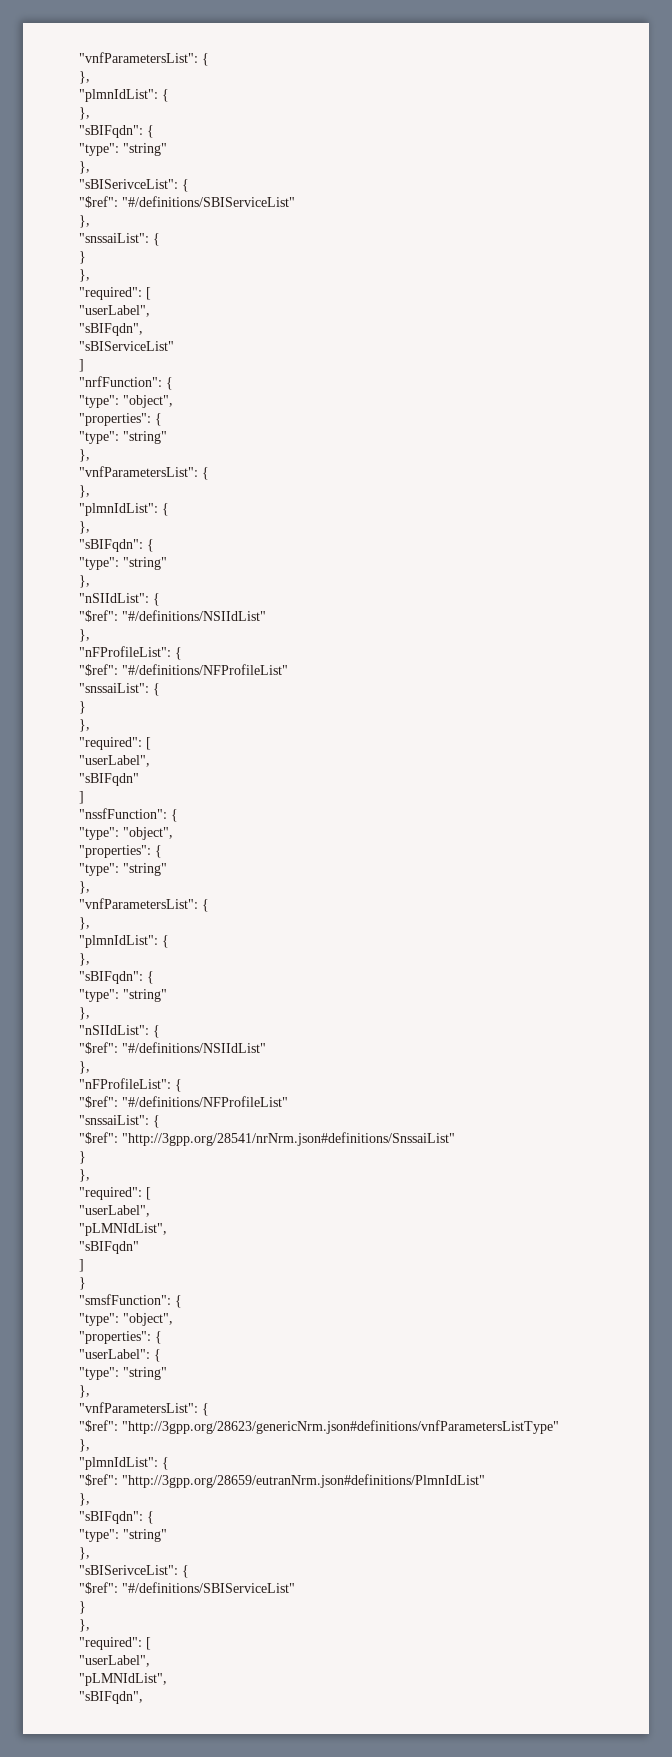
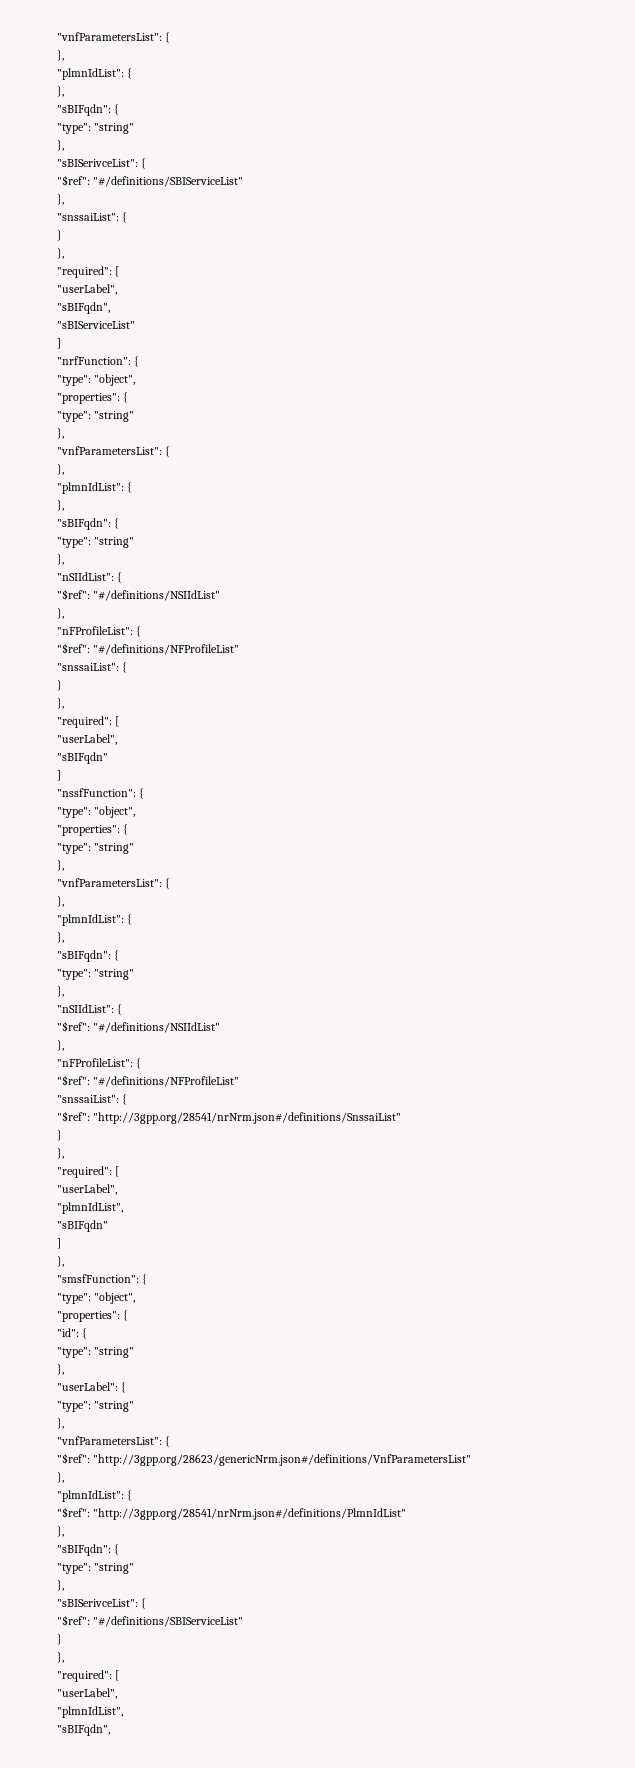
[122,1132,455,1146] [79,1151,86,1164] [79,1169,90,1182] [79,1187,151,1200] [79,1205,150,1217] [79,1223,167,1236] [79,1241,139,1254] [79,1259,84,1272] [79,1277,86,1290] "http://3gpp.org/28541/nrNrm.json#definitions/SnssaiList" // } // }, // "required": [ // "userLabel", // "pLMNIdList", // "sBIFqdn" // ] // } -> [93,1112,402,1124] [57,1130,62,1141] [57,1148,64,1159] [57,1166,120,1178] [57,1184,117,1195] [57,1202,123,1214] [57,1220,108,1232] [57,1238,61,1249] [57,1256,64,1267] "http://3gpp.org/28541/nrNrm.json#/definitions/SnssaiList" // } // }, // "required": [ // "userLabel", // "plmnIdList", // "sBIFqdn" // ] // },
(162, 1337) none -> [57,1328,88,1339] [57,1347,135,1358] [57,1364,64,1375] // "id": { // "type": "string" // },
[122,1420,559,1434] "http://3gpp.org/28623/genericNrm.json#definitions/vnfParametersListType" -> [93,1454,472,1466] "http://3gpp.org/28623/genericNrm.json#/definitions/VnfParametersList"
[122,1474,485,1488] "http://3gpp.org/28659/eutranNrm.json#definitions/PlmnIdList" -> [93,1508,407,1520] "http://3gpp.org/28541/nrNrm.json#/definitions/PlmnIdList"
[79,1673,167,1686] "pLMNIdList", -> [57,1706,123,1718] "plmnIdList",

